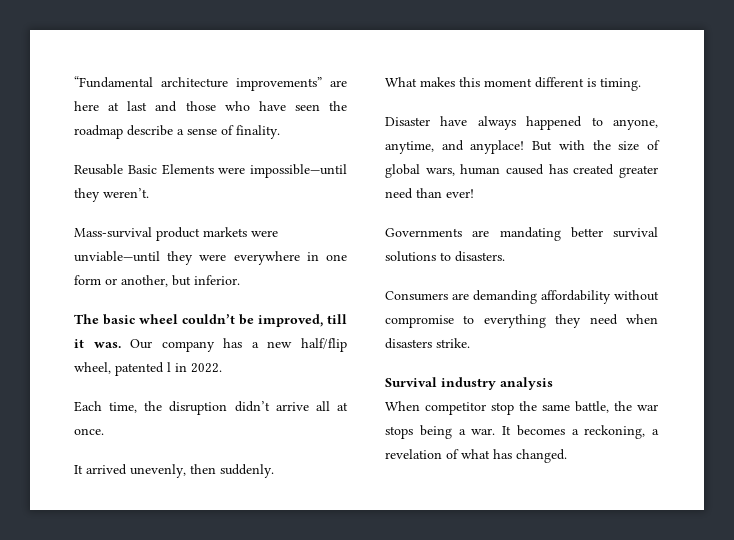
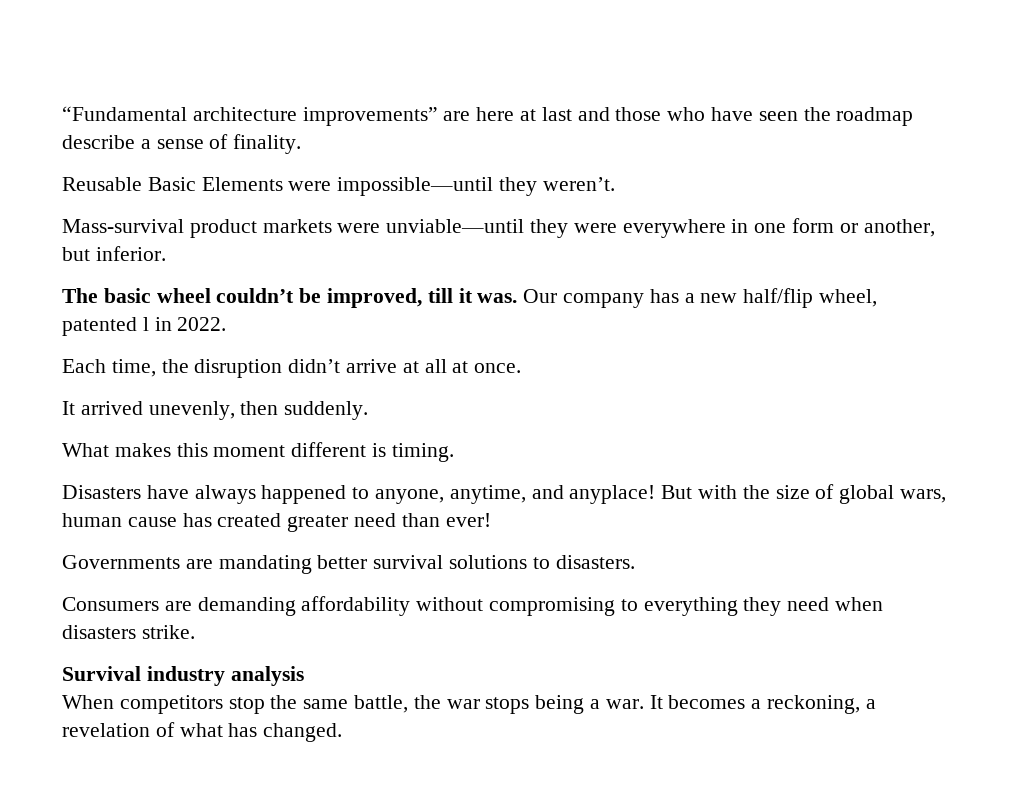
(309, 406) none -> [402,361,419,373] at
[385,117,430,126] Disaster -> [62,485,141,499] Disasters
[506,164,544,175] caused -> [127,517,177,527] cause
[385,315,454,328] compromise -> [489,597,616,616] compromising
[425,402,486,415] competitor -> [119,695,223,714] competitors

